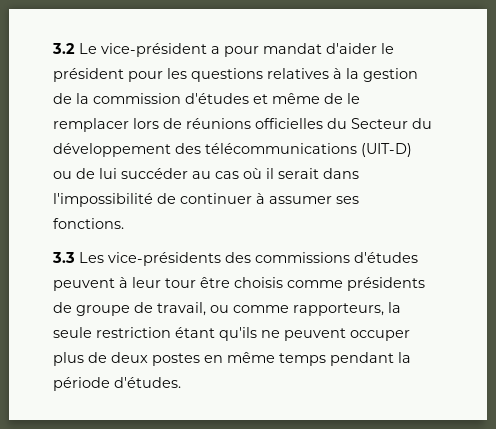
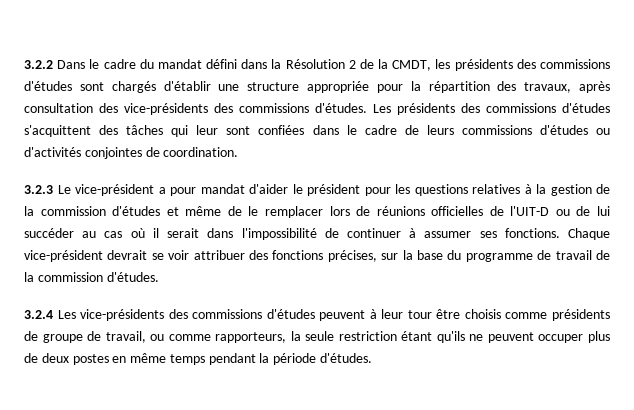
[52,43,75,54] 3.2 -> [24,59,611,71] [24,81,610,93] [24,103,610,115] [24,125,610,137] [24,147,239,159] [24,185,53,194] 3.2.2 Dans le cadre du mandat défini dans la Résolution 2 de la CMDT, les présidents des commissions d'études sont chargés d'établir une structure appropriée pour la répartition des travaux, après consultation des vice-présidents des commissions d'études. Les présidents des commissions d'études s'acquittent des tâches qui leur sont confiées dans le cadre de leurs commissions d'études ou d'activités conjointes de coordination. // 3.2.3
[327,118,432,129] [53,143,412,157] du Secteur du développement des télécommunications (UIT-D) -> [489,206,550,216] de l'UIT-D
[52,252,75,263] // 3.3 -> [568,228,610,240] [24,250,610,262] [24,272,159,282] [24,310,53,319] Chaque vice-président devrait se voir attribuer des fonctions précises, sur la base du programme de travail de la commission d'études. // 3.2.4

